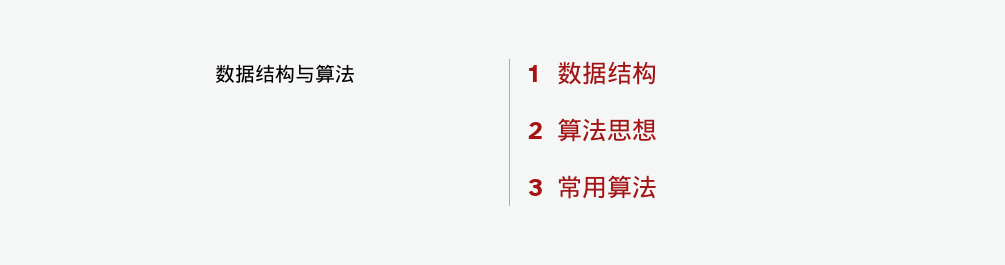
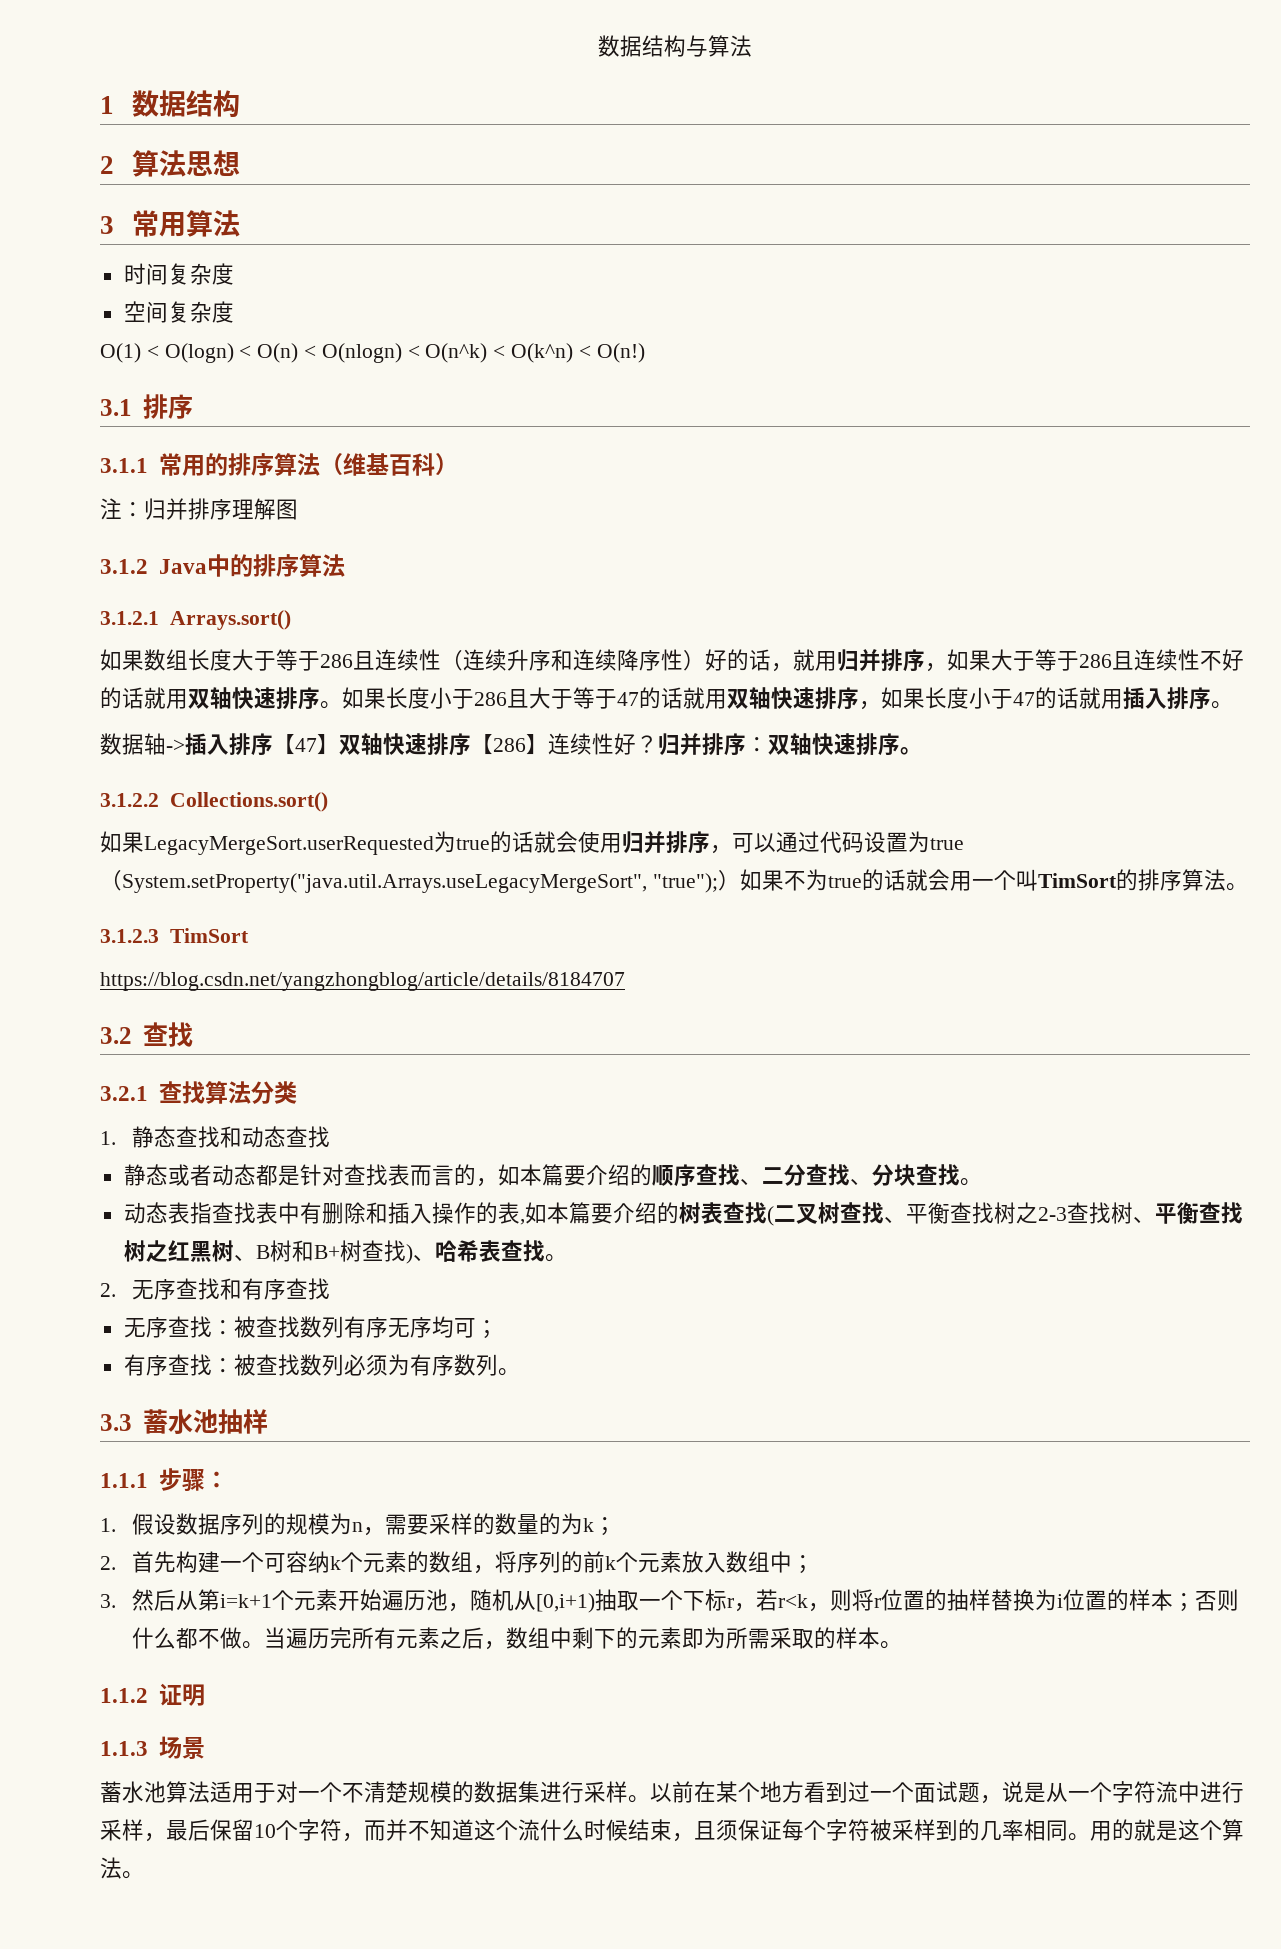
(657, 187) none -> [123,263,234,285] [123,301,234,323] [100,343,645,363] [100,394,193,419] [100,453,458,476] [100,498,298,520] [100,554,345,577] [100,610,291,630] [100,649,1244,672] [100,687,1233,710] [100,733,922,756] [100,792,328,812] [100,831,964,855] [100,869,1248,893] [100,928,249,943] [100,972,625,991] [100,1022,193,1047] [100,1081,297,1104] [100,1126,330,1148] [123,1164,982,1187] [123,1202,1243,1226] [123,1240,567,1264] [100,1278,330,1300] [123,1316,498,1339] [123,1354,520,1376] [100,1409,268,1434] [100,1468,228,1492] [100,1513,616,1536] [100,1551,814,1574] [100,1589,1239,1613] [131,1627,902,1650] [100,1683,205,1706] [100,1736,205,1759] [100,1781,1244,1804] [100,1819,1244,1842] [100,1857,144,1879] // 时间复杂度 // 空间复杂度 // O(1) < O(logn) < O(n) < O(nlogn) < O(n^k) < O(k^n) < O(n!) // 3.1排序 // 3.1.1常用的排序算法（维基百科） // 注：归并排序理解图 // 3.1.2 Java中的排序算法 // 3.1.2.1 Arrays.sort() // 如果数组长度大于等于286且连续性（连续升序和连续降序性）好的话，就用归并排序，如果大于等于286且连续性不好的话就用双轴快速排序。如果长度小于286且大于等于47的话就用双轴快速排序，如果长度小于47的话就用插入排序。 // 数据轴->插入排序【47】双轴快速排序【286】连续性好？归并排序：双轴快速排序。 // 3.1.2.2 Collections.sort() // 如果LegacyMergeSort.userRequested为true的话就会使用归并排序，可以通过代码设置为true（System.setProperty("java.util.Arrays.useLegacyMergeSort", "true");）如果不为true的话就会用一个叫TimSort的排序算法。 // 3.1.2.3 TimSort // https://blog.csdn.net/yangzhongblog/article/details/8184707 // 3.2查找 // 3.2.1查找算法分类 // 1.静态查找和动态查找 // 静态或者动态都是针对查找表而言的，如本篇要介绍的顺序查找、二分查找、分块查找。 // 动态表指查找表中有删除和插入操作的表,如本篇要介绍的树表查找(二叉树查找、平衡查找树之2-3查找树、平衡查找树之红黑树、B树和B+树查找)、哈希表查找。 // 2.无序查找和有序查找 // 无序查找：被查找数列有序无序均可； // 有序查找：被查找数列必须为有序数列。 // 3.3蓄水池抽样 // 1.1.1步骤： // 1.假设数据序列的规模为n，需要采样的数量的为k； // 2.首先构建一个可容纳k个元素的数组，将序列的前k个元素放入数组中； // 3.然后从第i=k+1个元素开始遍历池，随机从[0,i+1)抽取一个下标r，若r<k，则将r位置的抽样替换为i位置的样本；否则什么都不做。当遍历完所有元素之后，数组中剩下的元素即为所需采取的样本。 // 1.1.2证明 // 1.1.3场景 // 蓄水池算法适用于对一个不清楚规模的数据集进行采样。以前在某个地方看到过一个面试题，说是从一个字符流中进行采样，最后保留10个字符，而并不知道这个流什么时候结束，且须保证每个字符被采样到的几率相同。用的就是这个算法。

